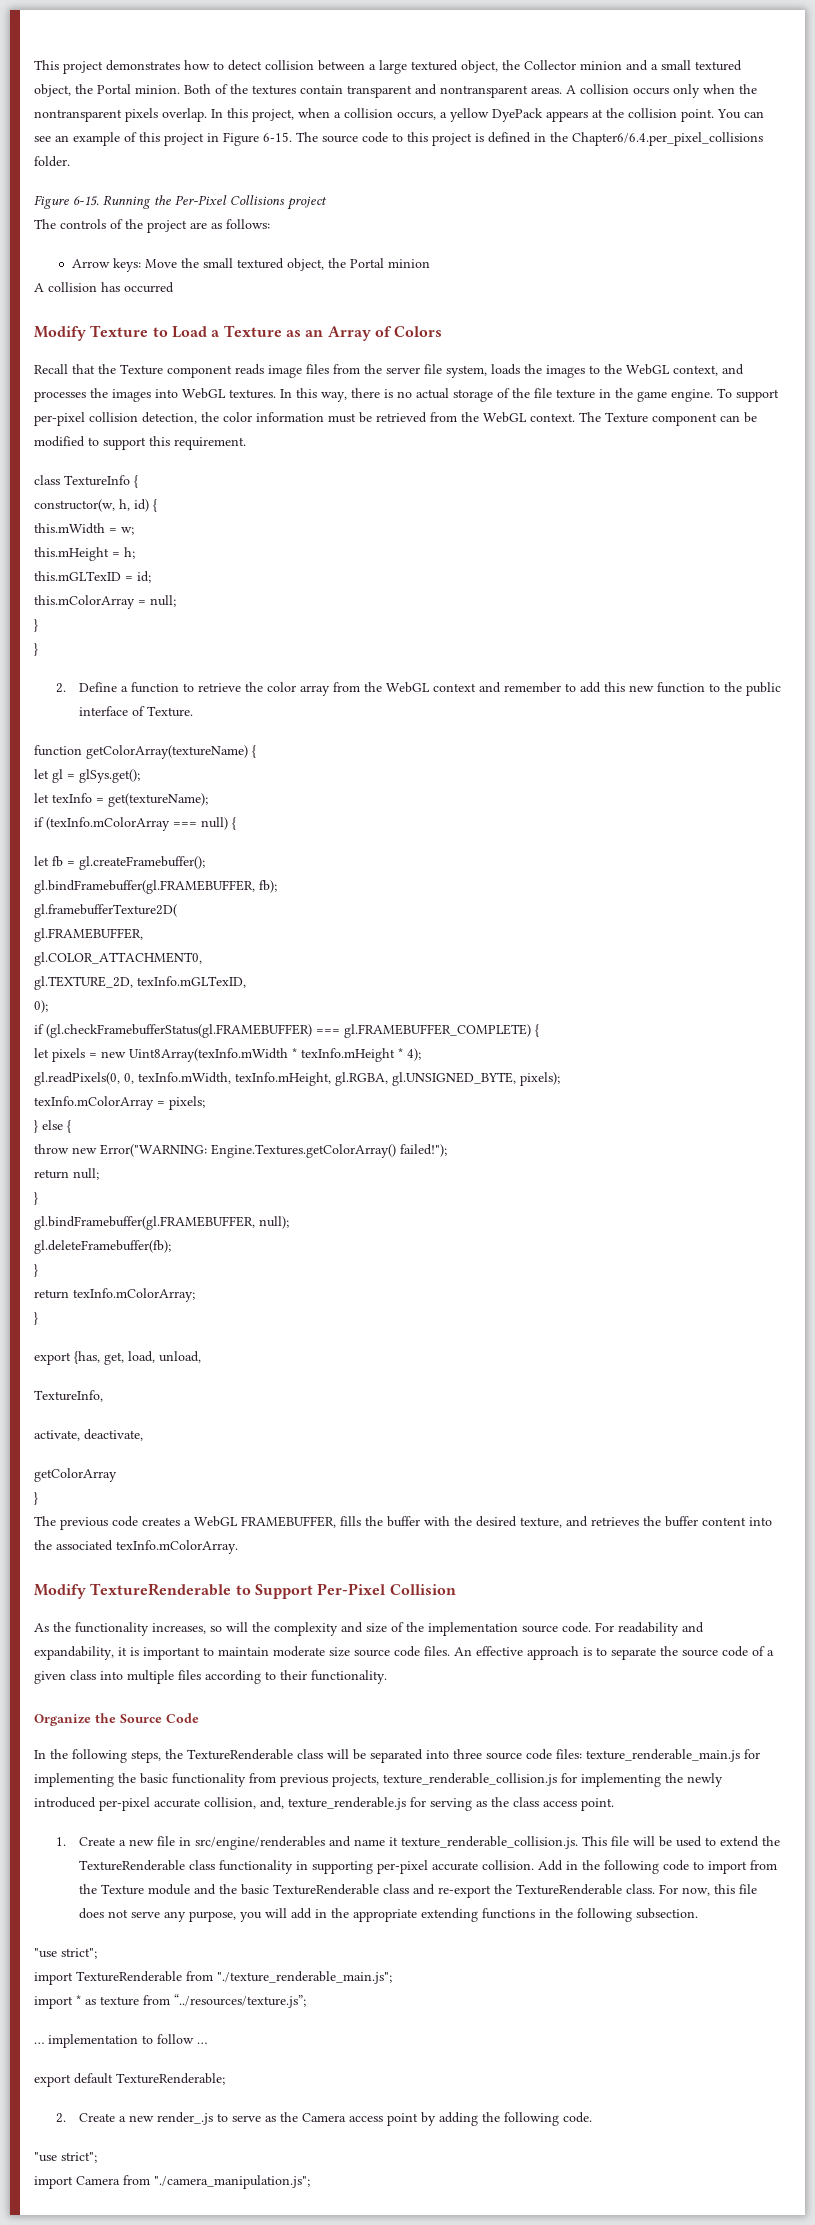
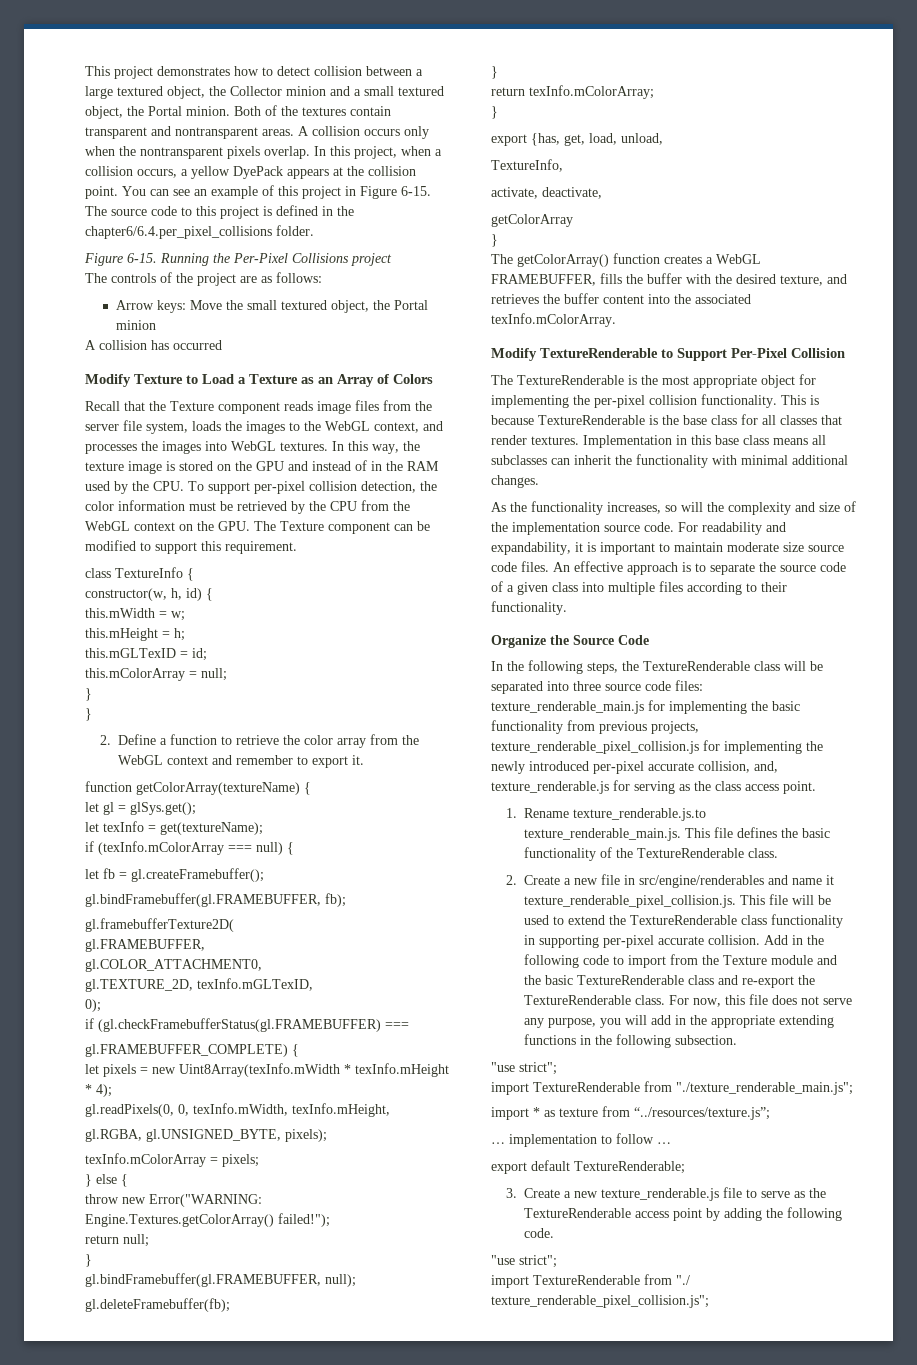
[572,132,763,146] Chapter6/6.4.per_pixel_collisions -> [85,226,272,239] chapter6/6.4.per_pixel_collisions
[351,388,713,402] there is no actual storage of the file texture in the game engine. -> [403,441,420,451] [85,460,439,474] [85,481,184,494] the texture image is stored on the GPU and instead of in the RAM used by the CPU.
[430,412,575,423] from the WebGL context. -> [291,500,410,514] [85,521,250,531] by the CPU from the WebGL context on the GPU.
[579,682,781,696] [78,706,193,717] add this new function to the public interface of Texture. -> [312,755,365,768] export it.
(340, 1031) none -> (409, 1025) //
(331, 1079) none -> (390, 1110) //
[60,1516,138,1530] previous code -> [517,253,660,267] getColorArray() function
(456, 1589) none -> [491,374,816,388] [491,394,819,408] [491,414,842,425] [491,435,826,448] [491,454,848,468] [491,475,539,488] // The TextureRenderable is the most appropriate object for implementing the per-pixel collision functionality. This is because TextureRenderable is the base class for all classes that render textures. Implementation in this base class means all subclasses can inherit the functionality with minimal additional changes.
[383,1773,557,1786] texture_renderable_collision.js -> [491,741,699,754] texture_renderable_pixel_collision.js
(67, 1841) none -> [524,808,707,821] [524,827,831,841] [524,847,779,861] [506,875,518,885] Rename texture_renderable.js.to texture_renderable_main.js. This file defines the basic functionality of the TextureRenderable class. // 2.
[400,1836,578,1849] texture_renderable_collision.js. -> [524,895,737,908] texture_renderable_pixel_collision.js.
[56,2112,213,2125] 2. Create a new render_.js -> [506,1187,743,1201] 3. Create a new texture_renderable.js file
[301,2113,346,2122] Camera -> [524,1208,632,1218] TextureRenderable
[76,2175,310,2189] Camera from "./camera_manipulation.js"; -> [533,1274,690,1285] [491,1295,709,1308] TextureRenderable from "./ texture_renderable_pixel_collision.js";

